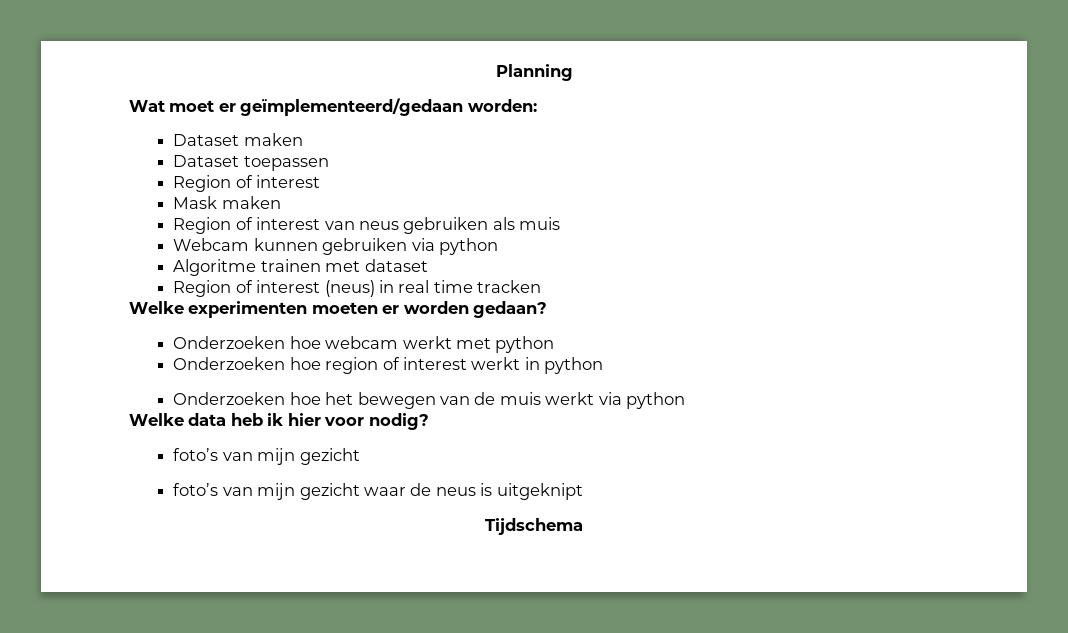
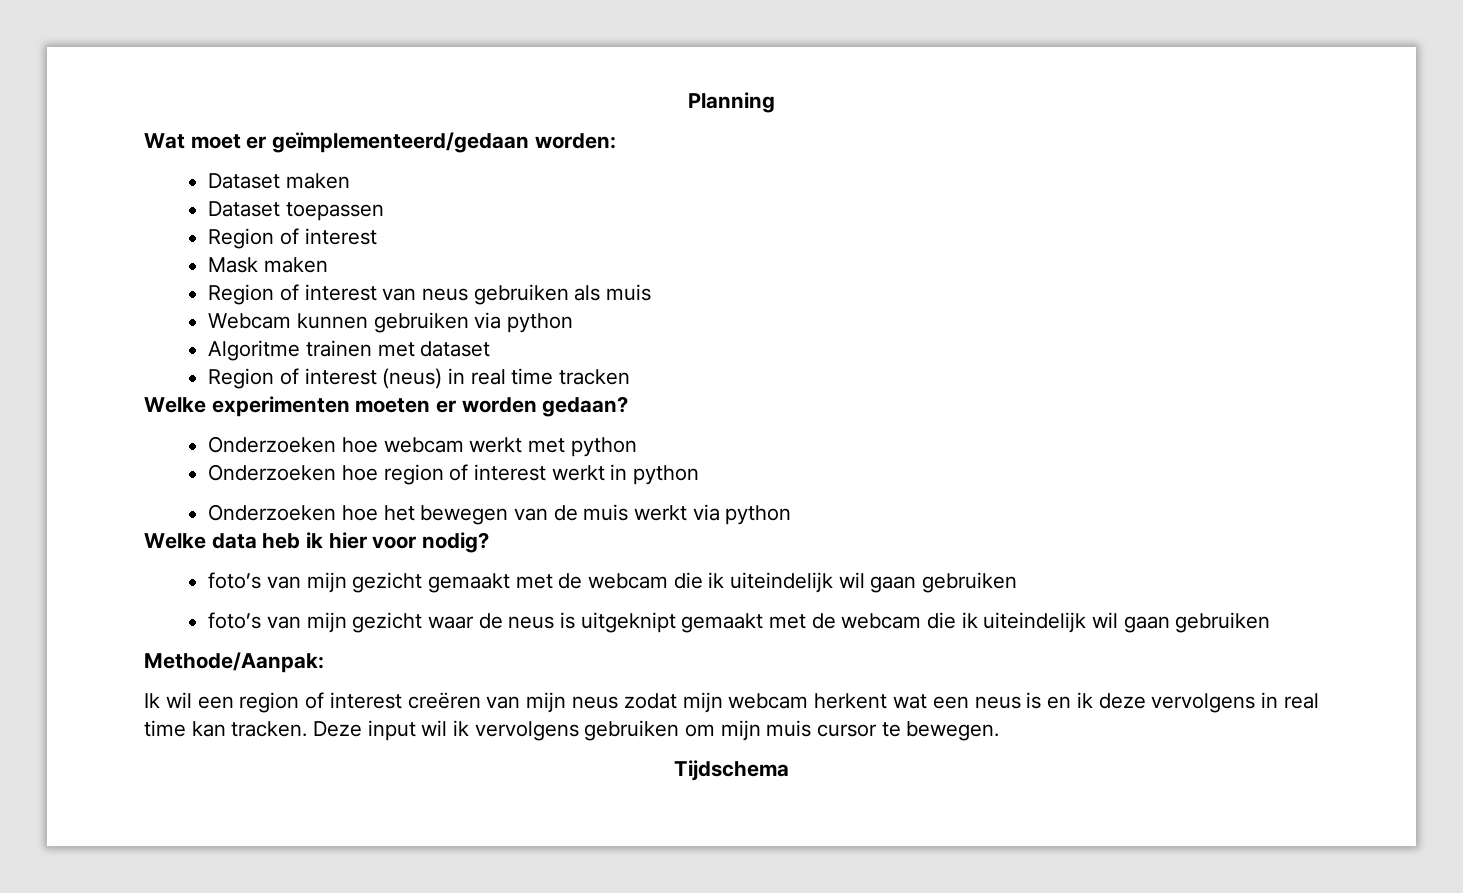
(360, 456) none -> [427,572,1017,593] gemaakt met de webcam die ik uiteindelijk wil gaan gebruiken
(583, 491) none -> [681,612,1271,633] [144,652,324,673] [144,692,1319,713] [144,720,1000,741] gemaakt met de webcam die ik uiteindelijk wil gaan gebruiken // Methode/Aanpak: // Ik wil een region of interest creëren van mijn neus zodat mijn webcam herkent wat een neus is en ik deze vervolgens in real time kan tracken. Deze input wil ik vervolgens gebruiken om mijn muis cursor te bewegen.

